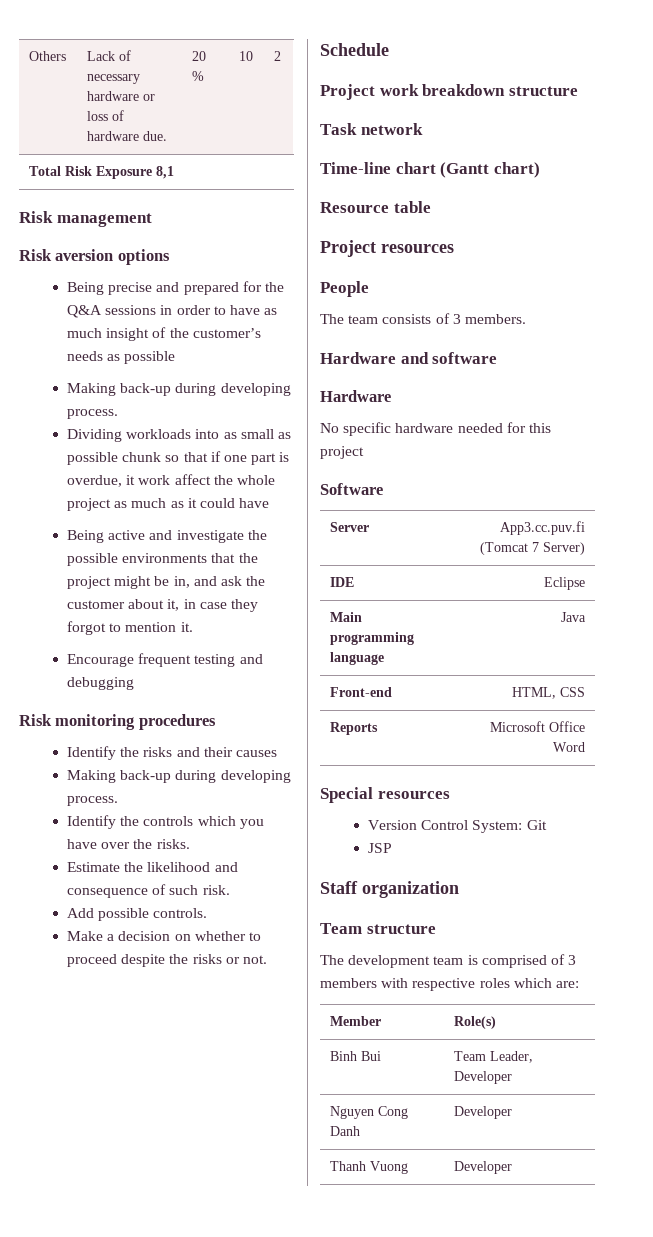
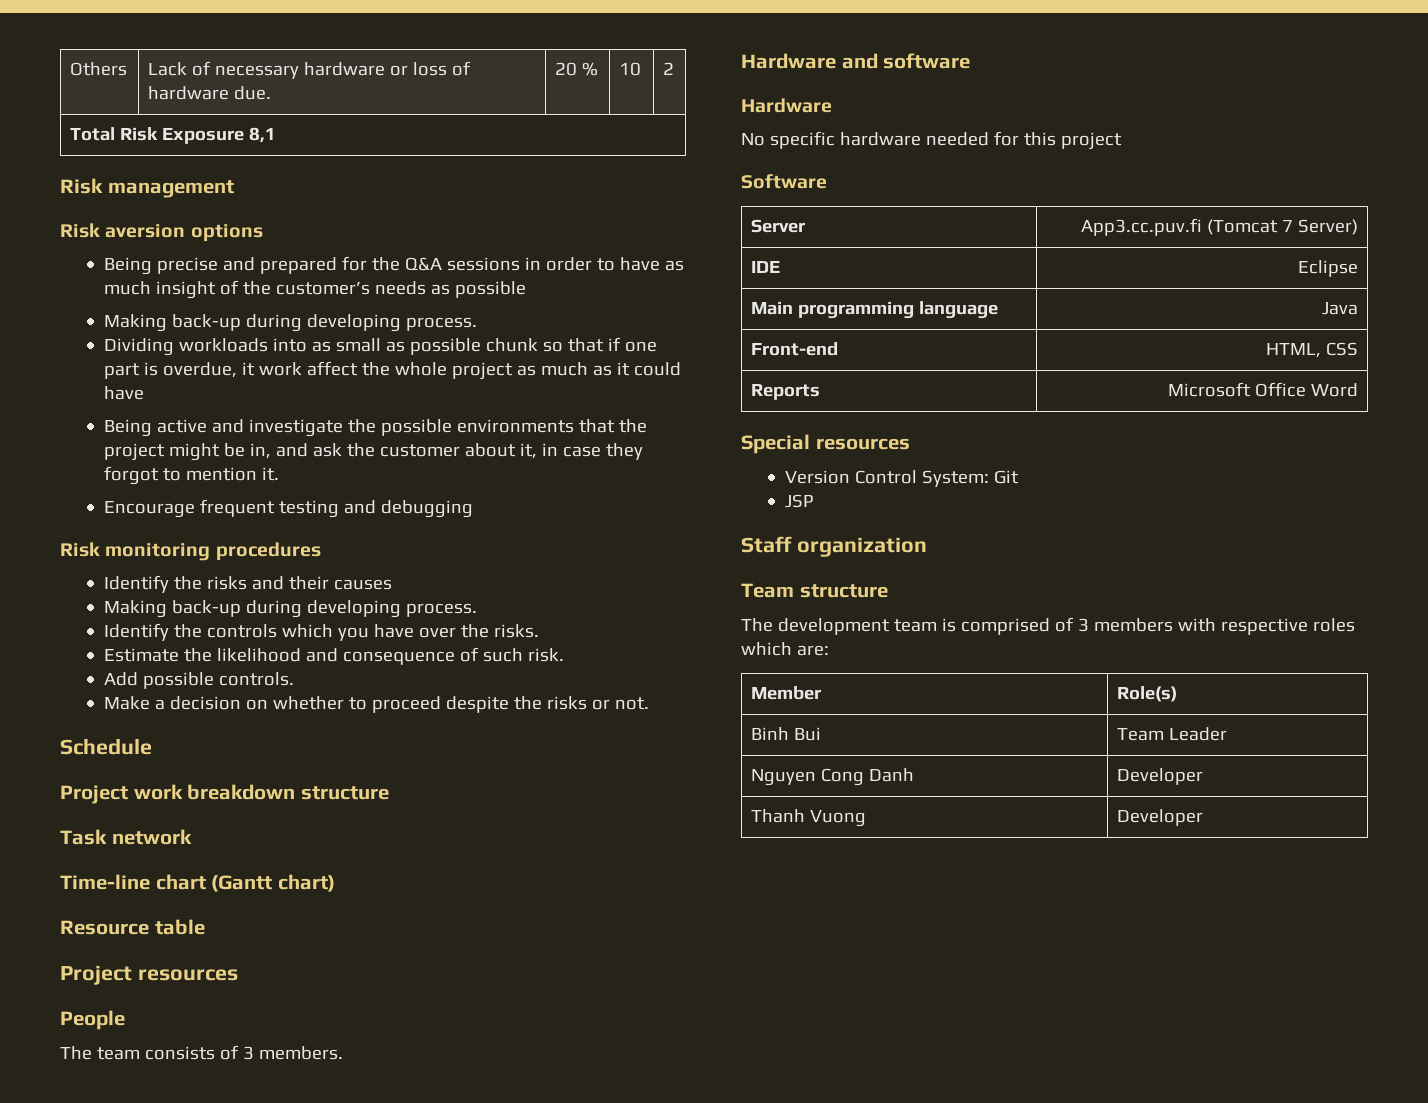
[490,1051,534,1063] [454,1071,513,1084] Leader, Developer -> [1169,727,1228,741] Leader

